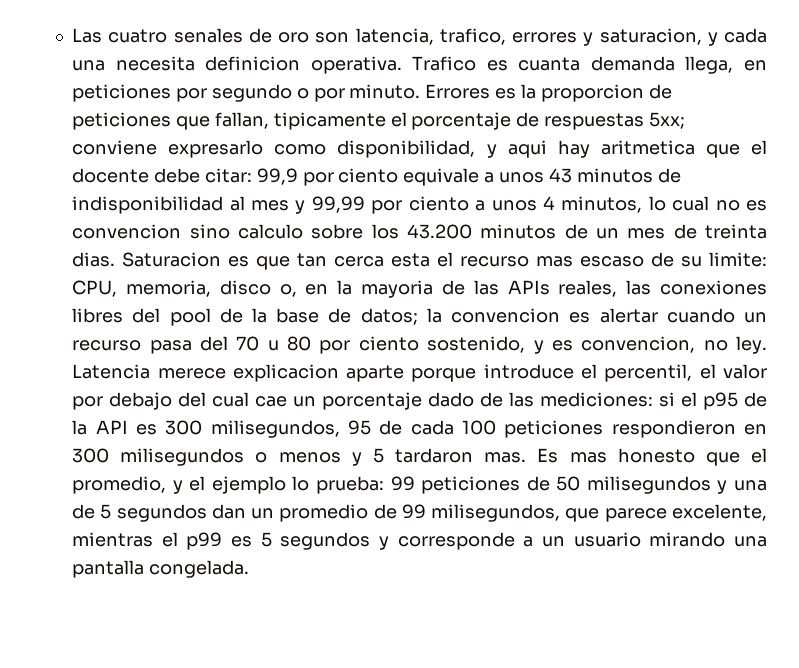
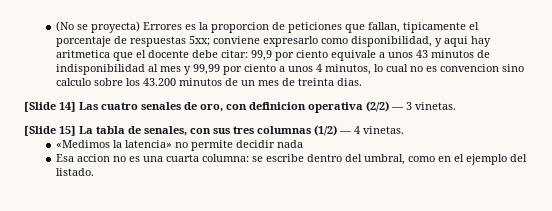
[72,28,768,46] [72,56,768,74] [72,84,421,102] Las cuatro senales de oro son latencia, trafico, errores y saturacion, y cada una necesita definicion operativa. Trafico es cuanta demanda llega, en peticiones por segundo o por minuto. -> [55,21,140,33] (No se proyecta)
[122,252,767,270] [72,280,767,298] [72,308,768,326] [72,336,767,354] [72,364,767,382] [72,392,768,410] [72,420,767,438] [72,448,768,466] [72,476,767,494] [72,504,767,522] [72,532,768,550] [72,560,250,578] Saturacion es que tan cerca esta el recurso mas escaso de su limite: CPU, memoria, disco o, en la mayoria de las APIs reales, las conexiones libres del pool de la base de datos; la convencion es alertar cuando un recurso pasa del 70 u 80 por ciento sostenido, y es convencion, no ley. Latencia merece explicacion aparte porque introduce el percentil, el valor por debajo del cual cae un porcentaje dado de las mediciones: si el p95 de la API es 300 milisegundos, 95 de cada 100 peticiones respondieron en 300 milisegundos o menos y 5 tardaron mas. Es mas honesto que el promedio, y el ejemplo lo prueba: 99 peticiones de 50 milisegundos y una de 5 segundos dan un promedio de 99 milisegundos, que parece excelente, mientras el p99 es 5 segundos y corresponde a un usuario mirando una pantalla congelada. -> [24,101,456,113] [24,125,404,136] [55,140,303,151] [55,154,527,165] [55,168,94,176] // [Slide 14] Las cuatro senales de oro, con definicion operativa (2/2) — 3 vinetas. // [Slide 15] La tabla de senales, con sus tres columnas (1/2) — 4 vinetas. // «Medimos la latencia» no permite decidir nada // Esa accion no es una cuarta columna: se escribe dentro del umbral, como en el ejemplo del listado.

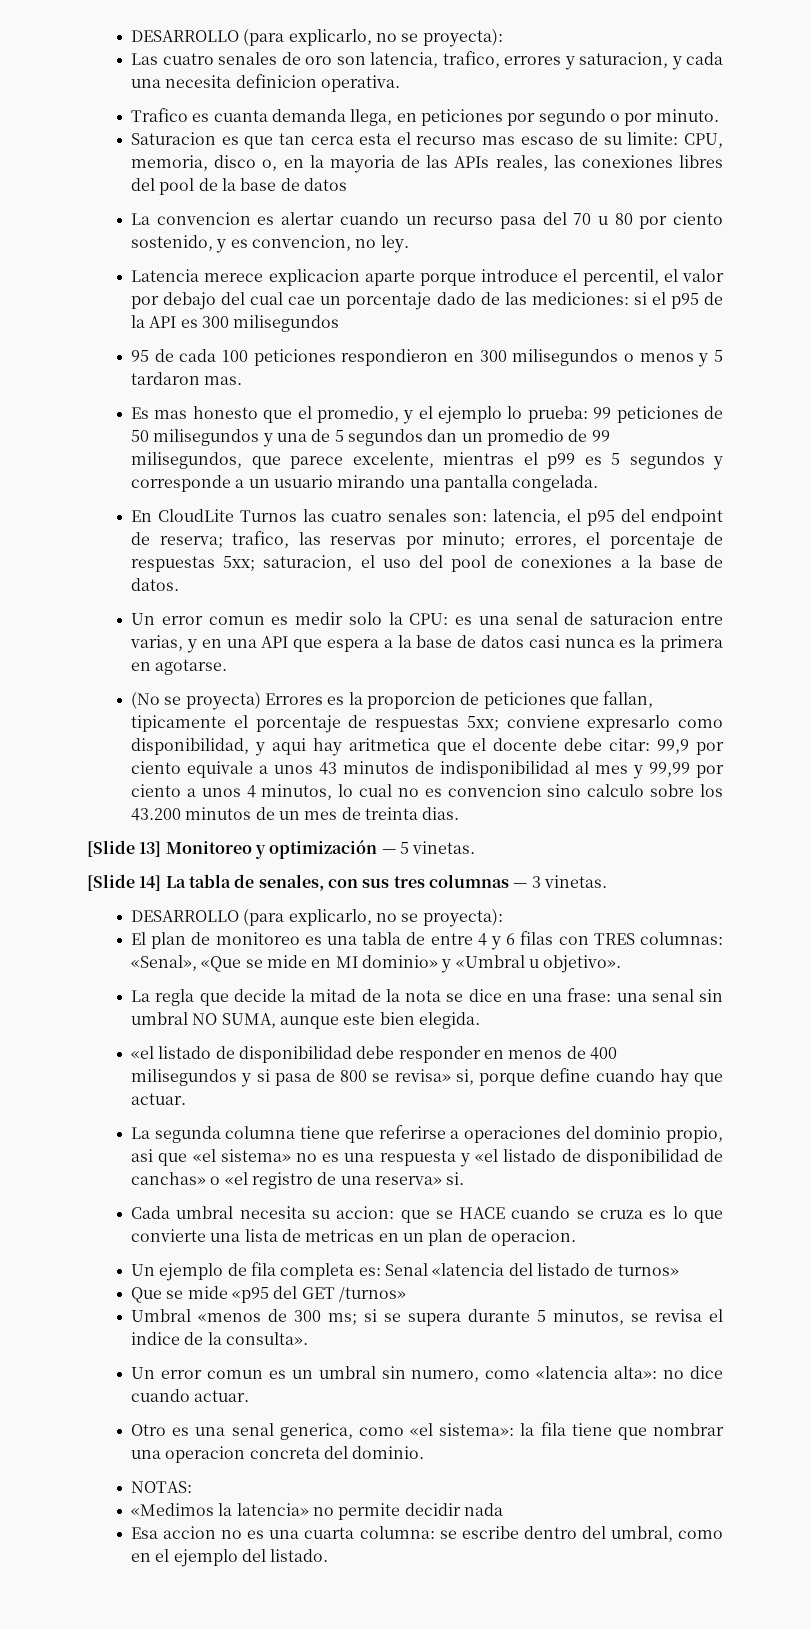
(55, 26) none -> [131,29,503,47] [131,51,723,70] [131,74,401,92] [131,108,719,126] [131,132,723,149] [131,155,724,173] [131,178,347,195] [131,212,723,229] [131,235,409,253] [131,269,724,286] [131,292,724,310] [131,315,340,332] [131,349,724,367] [131,372,243,385] [131,406,723,424] [131,429,610,447] [131,452,724,470] [131,475,599,492] [131,509,724,526] [131,531,724,550] [131,555,724,572] [131,578,180,591] [131,612,724,625] [130,635,724,653] [131,659,228,675] DESARROLLO (para explicarlo, no se proyecta): // Las cuatro senales de oro son latencia, trafico, errores y saturacion, y cada una necesita definicion operativa. // Trafico es cuanta demanda llega, en peticiones por segundo o por minuto. // Saturacion es que tan cerca esta el recurso mas escaso de su limite: CPU, memoria, disco o, en la mayoria de las APIs reales, las conexiones libres del pool de la base de datos // La convencion es alertar cuando un recurso pasa del 70 u 80 por ciento sostenido, y es convencion, no ley. // Latencia merece explicacion aparte porque introduce el percentil, el valor por debajo del cual cae un porcentaje dado de las mediciones: si el p95 de la API es 300 milisegundos // 95 de cada 100 peticiones respondieron en 300 milisegundos o menos y 5 tardaron mas. // Es mas honesto que el promedio, y el ejemplo lo prueba: 99 peticiones de 50 milisegundos y una de 5 segundos dan un promedio de 99 milisegundos, que parece excelente, mientras el p99 es 5 segundos y corresponde a un usuario mirando una pantalla congelada. // En CloudLite Turnos las cuatro senales son: latencia, el p95 del endpoint de reserva; trafico, las reservas por minuto; errores, el porcentaje de respuestas 5xx; saturacion, el uso del pool de conexiones a la base de datos. // Un error comun es medir solo la CPU: es una senal de saturacion entre varias, y en una API que espera a la base de datos casi nunca es la primera en agotarse. //
[59,101,412,113] 14] Las cuatro senales de oro, con definicion operativa (2/2) — 3 -> [139,840,409,859] 13] Monitoreo y optimización — 5
[59,126,76,136] 15] -> [139,875,162,891] 14]
[314,125,404,136] (1/2) — 4 vinetas. -> [513,875,607,888] [131,909,503,927] [131,931,723,950] [131,955,622,973] [131,988,724,1006] [131,1012,480,1029] [131,1046,617,1063] [131,1068,723,1087] [131,1093,187,1105] [131,1125,724,1143] [131,1149,723,1167] [131,1172,465,1189] [131,1206,724,1223] [131,1229,576,1246] [131,1262,679,1281] [131,1286,406,1303] [131,1309,723,1326] [131,1332,309,1345] [131,1366,724,1382] [131,1389,250,1402] [131,1422,725,1440] [131,1446,425,1463] [131,1481,193,1493] — 3 vinetas. // DESARROLLO (para explicarlo, no se proyecta): // El plan de monitoreo es una tabla de entre 4 y 6 filas con TRES columnas: «Senal», «Que se mide en MI dominio» y «Umbral u objetivo». // La regla que decide la mitad de la nota se dice en una frase: una senal sin umbral NO SUMA, aunque este bien elegida. // «el listado de disponibilidad debe responder en menos de 400 milisegundos y si pasa de 800 se revisa» si, porque define cuando hay que actuar. // La segunda columna tiene que referirse a operaciones del dominio propio, asi que «el sistema» no es una respuesta y «el listado de disponibilidad de canchas» o «el registro de una reserva» si. // Cada umbral necesita su accion: que se HACE cuando se cruza es lo que convierte una lista de metricas en un plan de operacion. // Un ejemplo de fila completa es: Senal «latencia del listado de turnos» // Que se mide «p95 del GET /turnos» // Umbral «menos de 300 ms; si se supera durante 5 minutos, se revisa el indice de la consulta». // Un error comun es un umbral sin numero, como «latencia alta»: no dice cuando actuar. // Otro es una senal generica, como «el sistema»: la fila tiene que nombrar una operacion concreta del dominio. // NOTAS:

